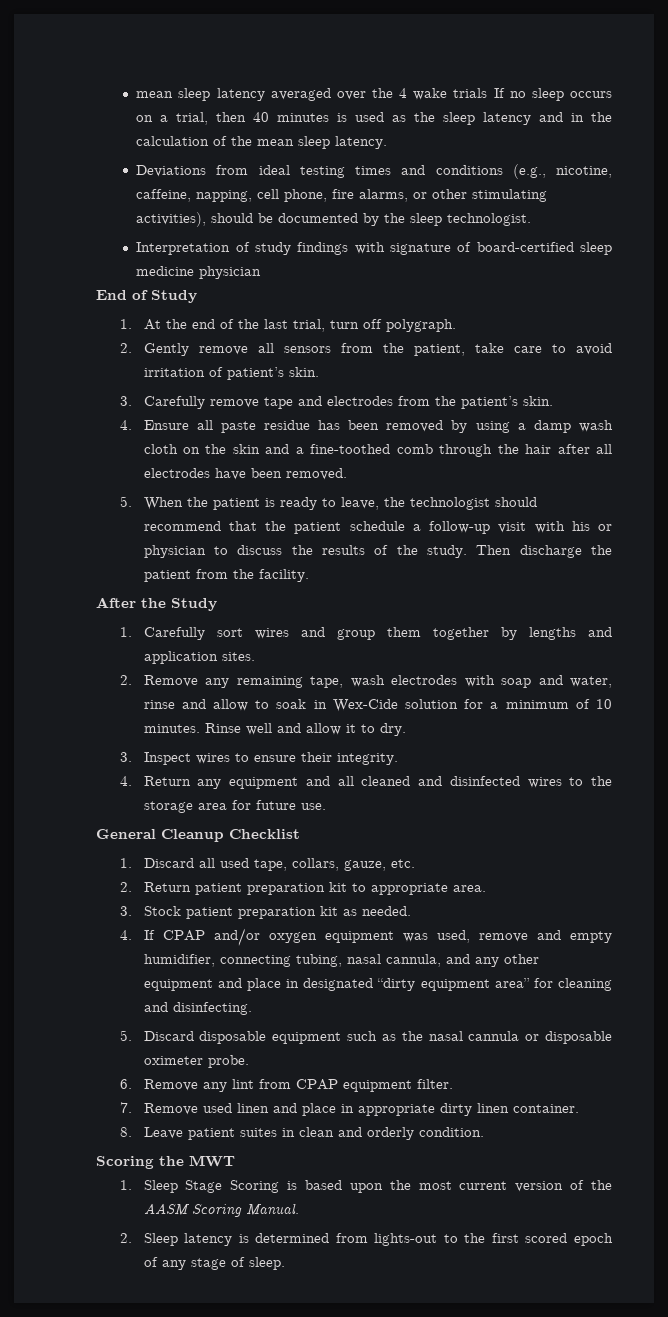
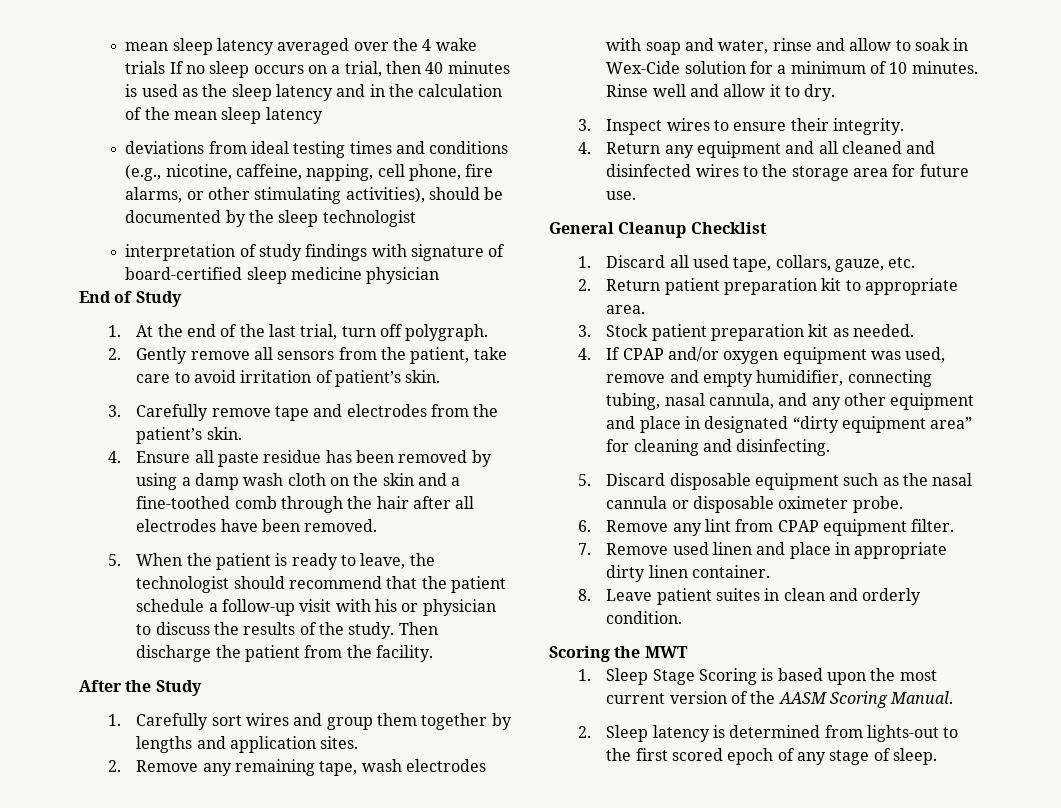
[335,136,388,149] [136,165,207,177] latency. // Deviations -> [265,107,323,124] [125,141,205,154] latency // deviations
[447,213,532,226] [136,242,231,255] technologist. // Interpretation -> [322,210,416,227] [125,244,236,261] technologist // interpretation

